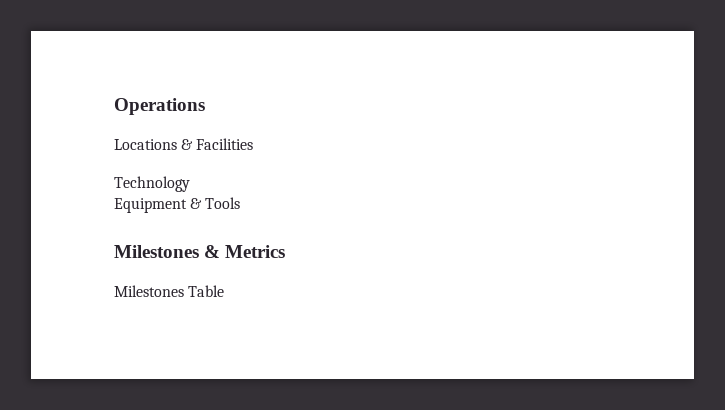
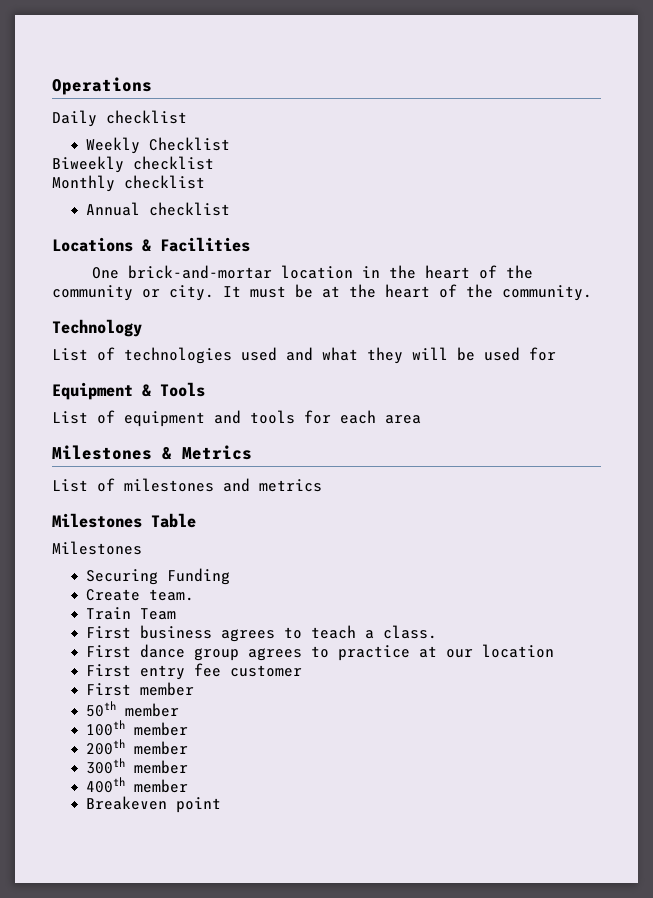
[114,138,254,150] [114,176,190,192] [114,197,241,213] [114,245,286,258] [114,285,225,297] Locations & Facilities // Technology // Equipment & Tools // Milestones & Metrics // Milestones Table -> [52,110,187,127] [86,137,231,154] [52,156,214,173] [52,175,205,192] [86,202,231,216] [52,237,250,252] [91,265,533,279] [52,284,592,301] [52,319,142,337] [52,347,556,364] [52,382,205,400] [52,410,421,427] [52,445,252,460] [52,478,322,492] [52,513,196,528] [52,541,142,555] [86,568,231,585] [86,589,195,601] [86,607,177,620] [86,625,438,642] [86,644,555,661] [86,663,303,680] [86,682,195,696] [86,701,180,717] [86,720,189,736] [86,739,189,755] [86,758,189,774] [86,777,189,793] [86,796,222,813] Daily checklist // Weekly Checklist // Biweekly checklist // Monthly checklist // Annual checklist // Locations & Facilities // One brick-and-mortar location in the heart of the community or city. It must be at the heart of the community. // Technology // List of technologies used and what they will be used for // Equipment & Tools // List of equipment and tools for each area // Milestones & Metrics // List of milestones and metrics // Milestones Table // Milestones // Securing Funding // Create team. // Train Team // First business agrees to teach a class. // First dance group agrees to practice at our location // First entry fee customer // First member // 50th member // 100th member // 200th member // 300th member // 400th member // Breakeven point

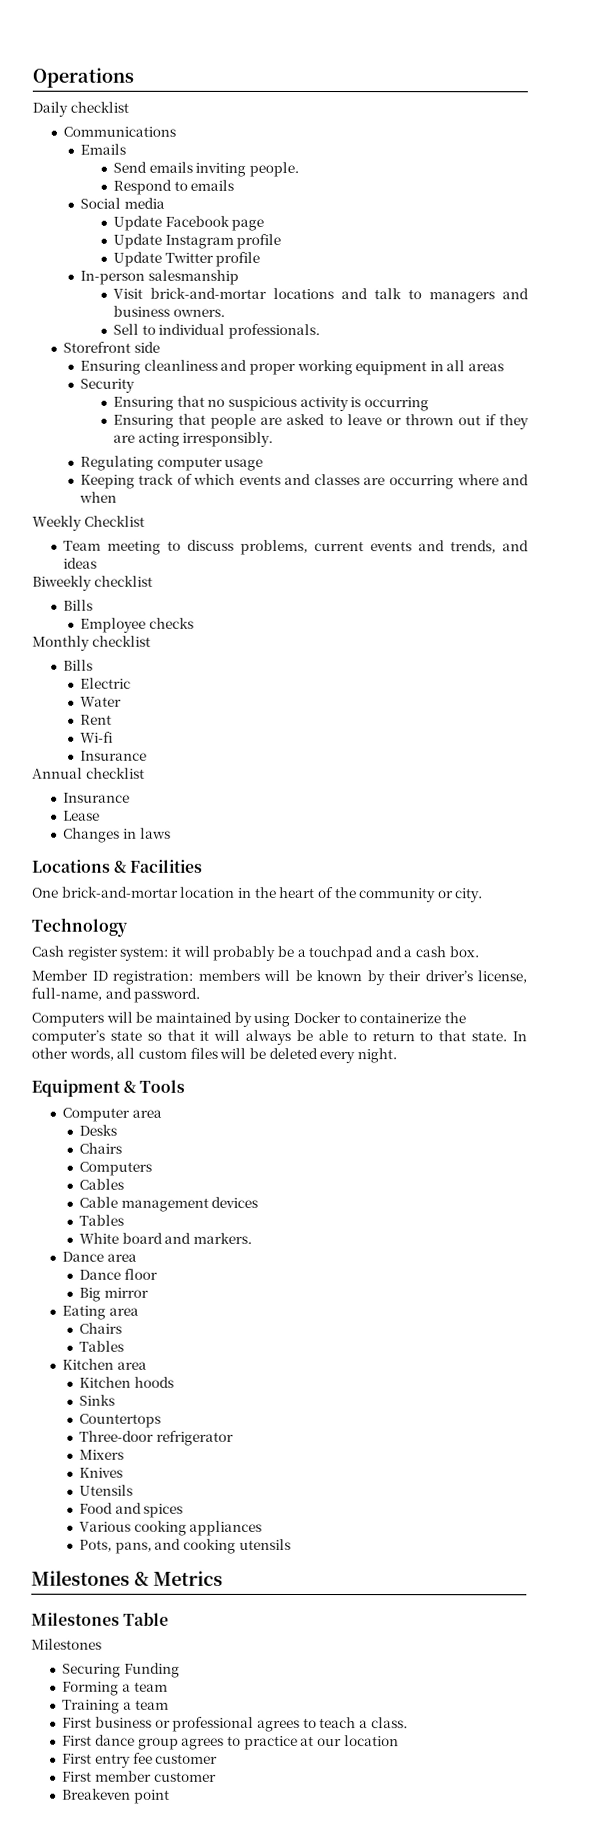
[86,137,231,154] Weekly Checklist -> [63,126,177,137] [79,143,126,155] [113,161,300,178] [113,179,235,195] [79,197,165,209] [113,215,265,231] [113,233,282,249] [113,251,261,267] [79,269,239,285] [113,287,530,304] [113,305,225,317] [113,323,321,340] [63,341,161,353] [79,359,505,376] [79,378,135,393] [113,395,429,412] [113,413,529,430] [113,431,274,447] [79,455,264,471] [79,473,529,490] [78,491,117,503] [32,515,145,531] [63,539,529,556] [63,557,98,569] Communications // Emails // Send emails inviting people. // Respond to emails // Social media // Update Facebook page // Update Instagram profile // Update Twitter profile // In-person salesmanship // Visit brick-and-mortar locations and talk to managers and business owners. // Sell to individual professionals. // Storefront side // Ensuring cleanliness and proper working equipment in all areas // Security // Ensuring that no suspicious activity is occurring // Ensuring that people are asked to leave or thrown out if they are acting irresponsibly. // Regulating computer usage // Keeping track of which events and classes are occurring where and when // Weekly Checklist // Team meeting to discuss problems, current events and trends, and ideas
(214, 163) none -> [63,599,94,611] [79,617,194,633] // Bills // Employee checks
[86,202,231,216] Annual checklist -> [63,659,94,671] [79,677,131,689] [79,696,122,707] [79,714,112,725] [79,731,113,743] [79,750,147,761] [32,767,145,779] [63,792,131,803] [63,810,101,821] [63,827,171,843] Bills // Electric // Water // Rent // Wi-fi // Insurance // Annual checklist // Insurance // Lease // Changes in laws
[223,284,592,301] [52,319,142,337] [52,347,556,364] [52,382,205,400] [52,410,421,427] [52,445,252,460] [52,478,322,492] It must be at the heart of the community. // Technology // List of technologies used and what they will be used for // Equipment & Tools // List of equipment and tools for each area // Milestones & Metrics // List of milestones and metrics -> [31,917,128,937] [31,945,479,962] [31,969,527,986] [31,987,201,1003] [31,1011,466,1027] [31,1029,527,1045] [31,1047,397,1064] [31,1079,186,1097] [62,1107,163,1122] [78,1124,117,1136] [78,1142,122,1154] [78,1161,152,1176] [78,1178,124,1190] [78,1196,259,1212] [78,1214,124,1226] [78,1232,252,1244] [62,1251,138,1262] [78,1268,158,1280] [78,1287,149,1302] [62,1305,140,1320] [78,1322,122,1334] [78,1340,124,1352] [62,1358,148,1370] [78,1376,174,1388] [78,1394,115,1406] [78,1413,161,1428] [78,1430,234,1446] [78,1449,124,1460] [78,1467,123,1478] [78,1484,133,1496] [78,1502,184,1518] [78,1520,263,1536] [78,1538,291,1554] [31,1570,223,1586] // Technology // Cash register system: it will probably be a touchpad and a cash box. // Member ID registration: members will be known by their driver’s license, full-name, and password. // Computers will be maintained by using Docker to containerize the computer’s state so that it will always be able to return to that state. In other words, all custom files will be deleted every night. // Equipment & Tools // Computer area // Desks // Chairs // Computers // Cables // Cable management devices // Tables // White board and markers. // Dance area // Dance floor // Big mirror // Eating area // Chairs // Tables // Kitchen area // Kitchen hoods // Sinks // Countertops // Three-door refrigerator // Mixers // Knives // Utensils // Food and spices // Various cooking appliances // Pots, pans, and cooking utensils // Milestones & Metrics
[86,589,195,601] [86,607,177,620] Create team. // Train Team -> [62,1681,168,1696] [62,1699,169,1714] Forming a team // Training a team
(213, 632) none -> [154,1716,255,1732] or professional
[86,701,180,717] [86,720,189,736] [86,739,189,755] [86,758,189,774] [86,777,189,793] // 50th member // 100th member // 200th member // 300th member // 400th member -> [153,1771,217,1782] customer

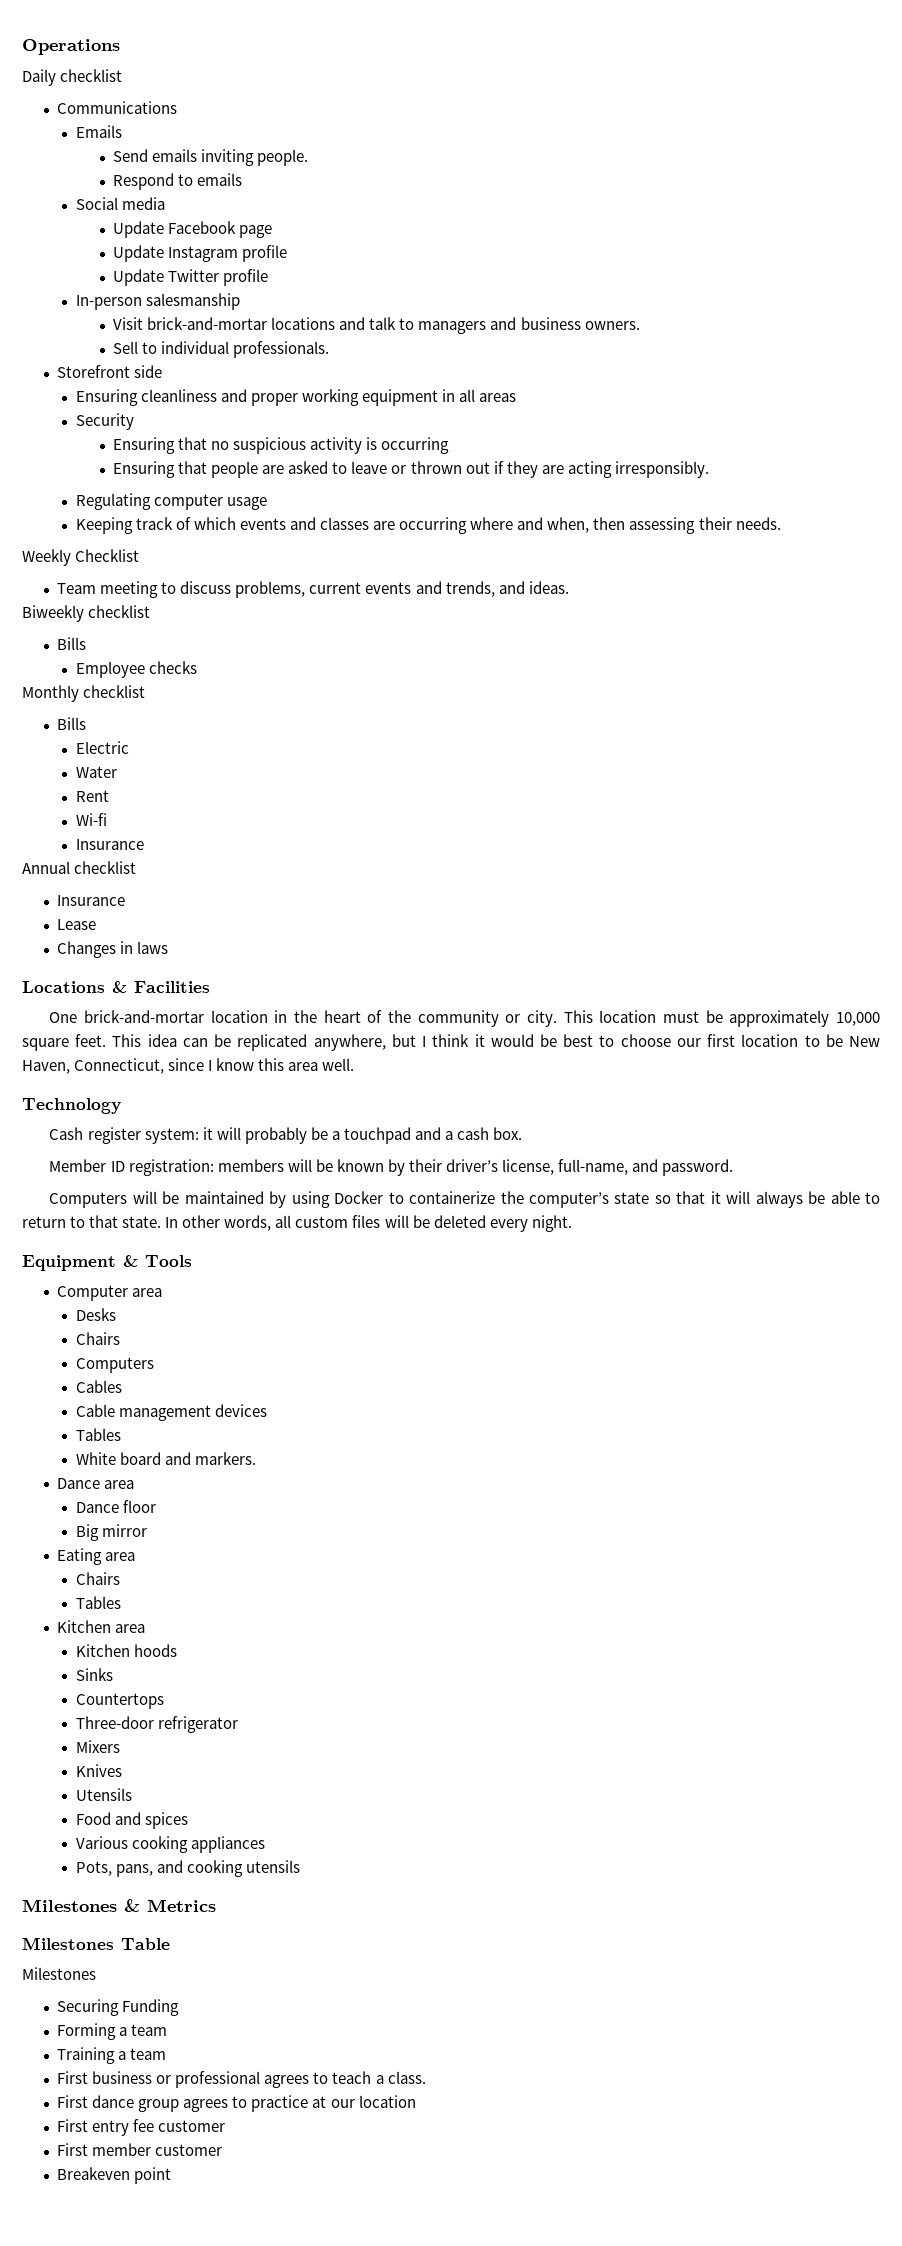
[78,491,117,503] when -> [547,517,781,534] when, then assessing their needs.
[63,557,98,569] ideas -> [528,581,569,594] ideas.
(484, 895) none -> [563,1010,880,1027] [22,1034,881,1051] [22,1058,355,1074] This location must be approximately 10,000 square feet. This idea can be replicated anywhere, but I think it would be best to choose our first location to be New Haven, Connecticut, since I know this area well.

